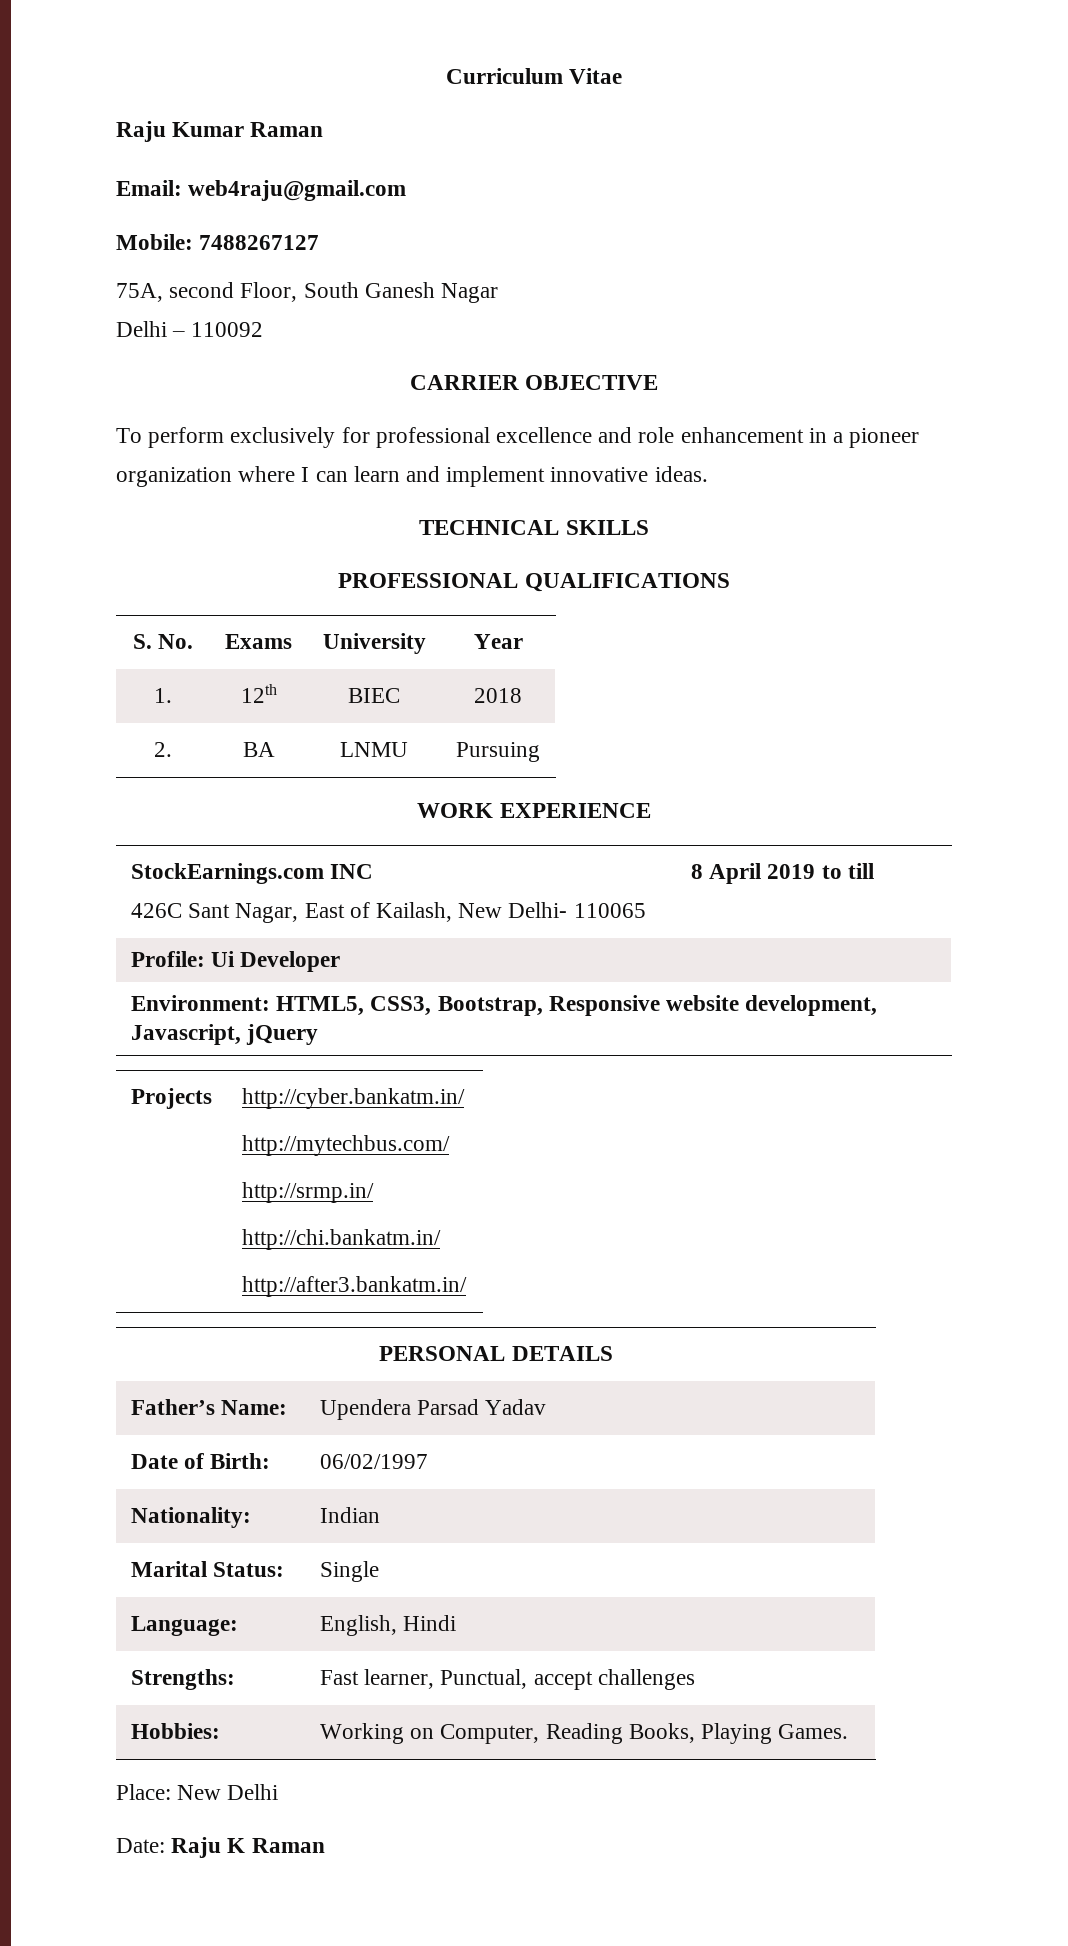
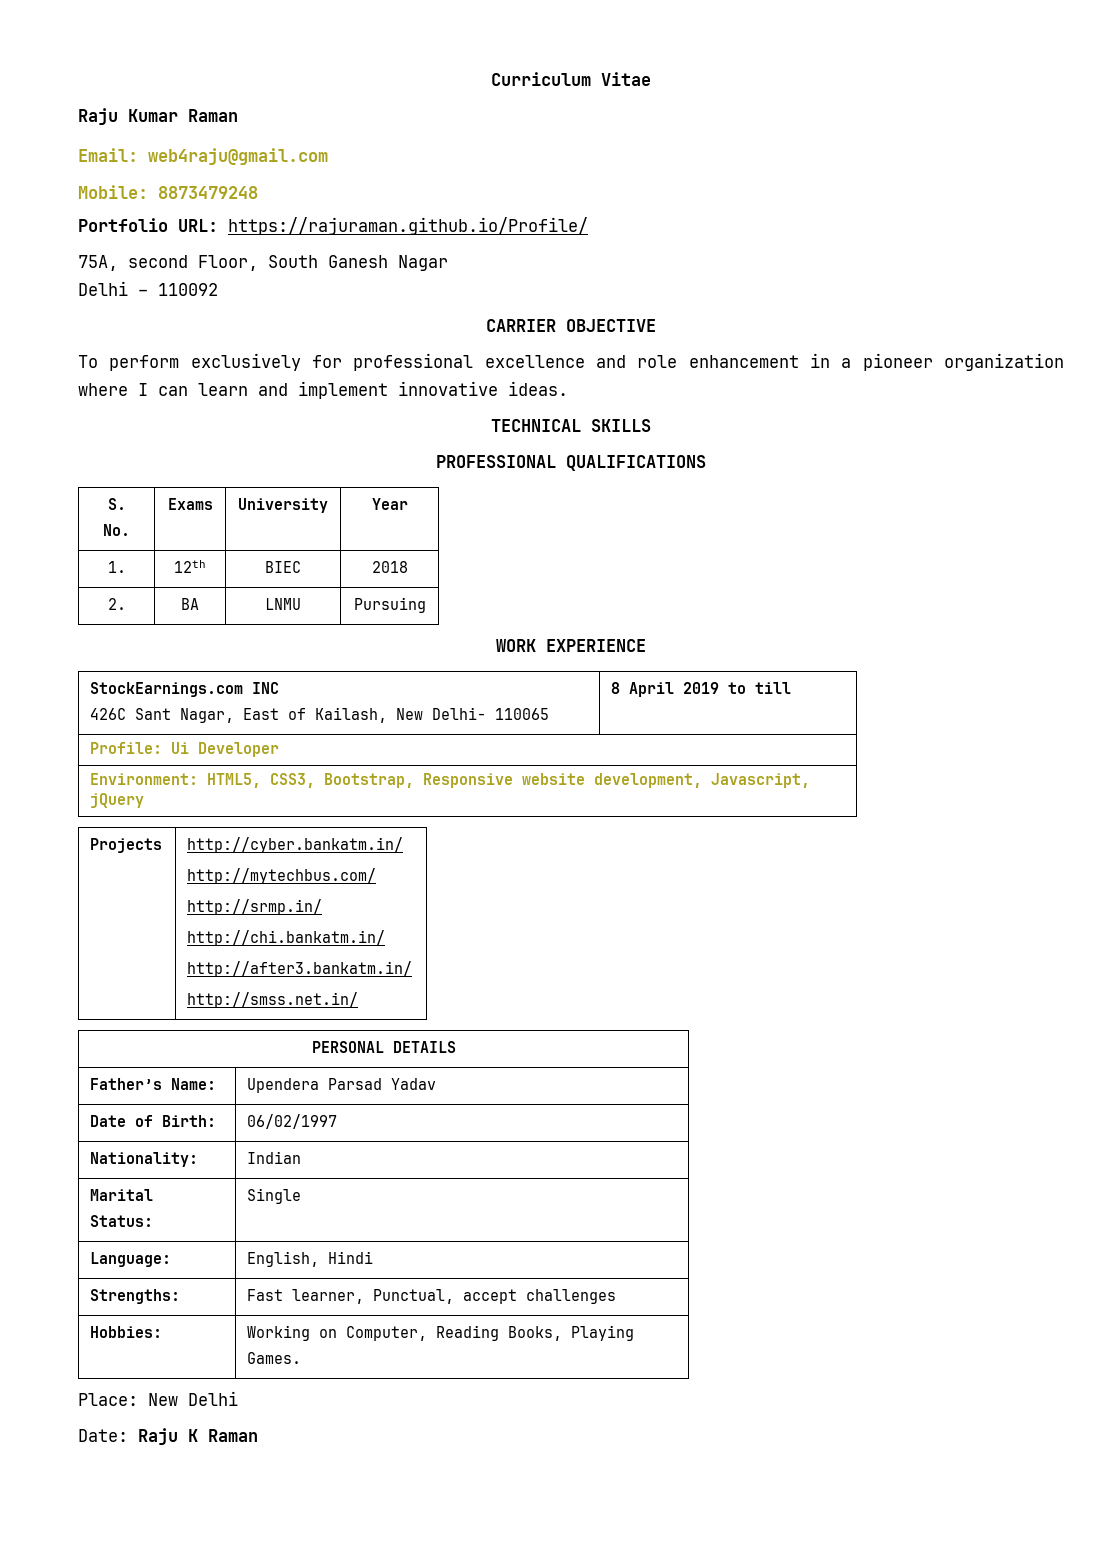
[199,235,320,250] 7488267127 -> [158,186,258,199] [78,217,588,235] 8873479248 // Portfolio URL: https://rajuraman.github.io/Profile/
(467, 1286) none -> [187,992,359,1008] // http://smss.net.in/

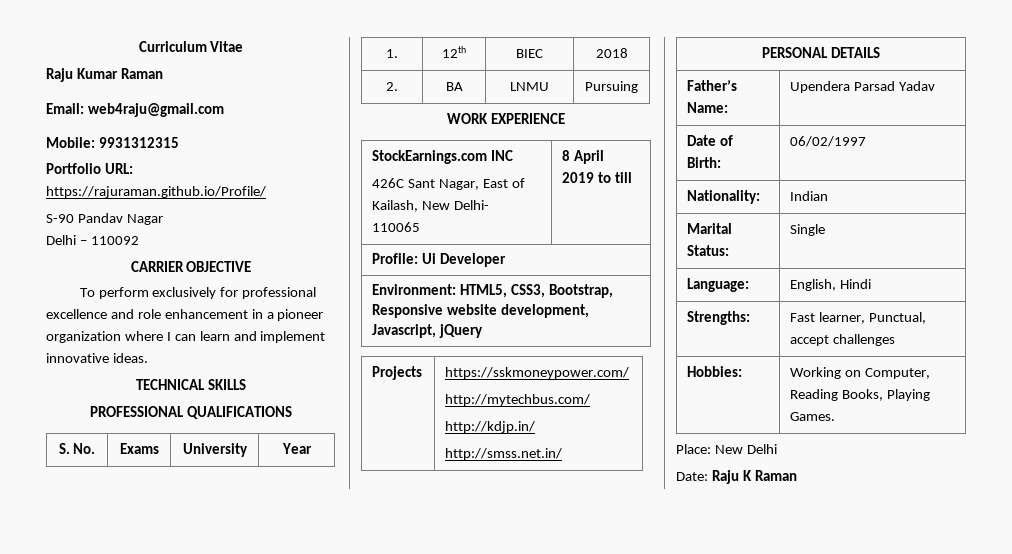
[158,186,258,199] 8873479248 -> [98,137,179,148] 9931312315
[78,255,388,271] 75A, second Floor, South Ganesh -> [46,213,123,223] S-90 Pandav
[187,837,404,853] http://cyber.bankatm.in/ -> [445,367,630,379] https://sskmoneypower.com/
[187,899,323,915] [187,930,386,946] [187,961,413,977] http://srmp.in/ // http://chi.bankatm.in/ // http://after3.bankatm.in/ -> [445,421,536,433] http://kdjp.in/

